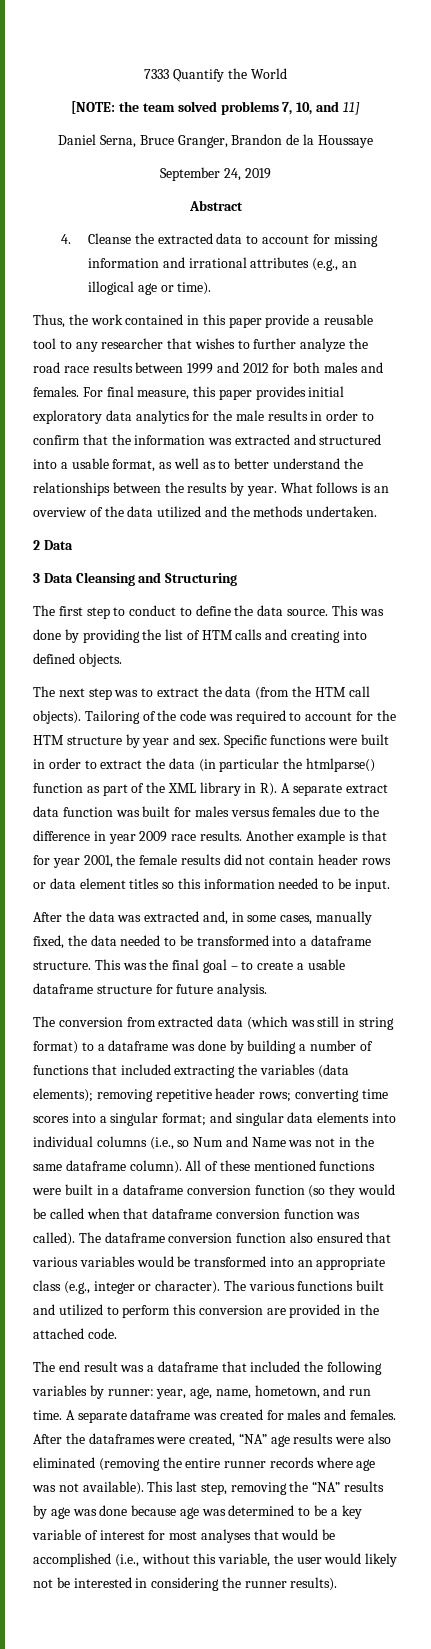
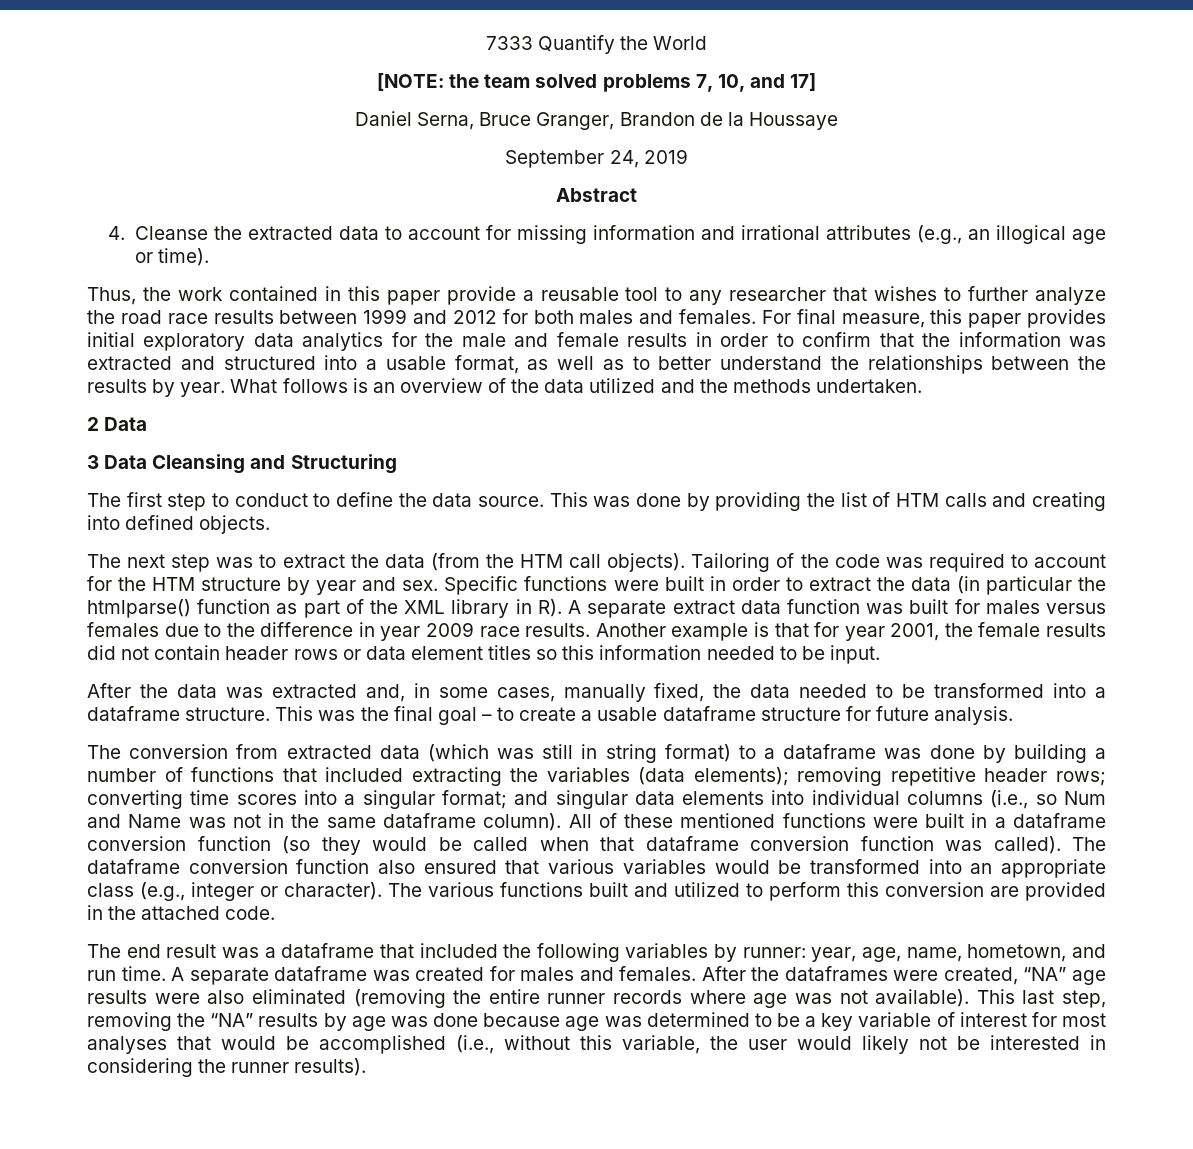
[342,102,360,115] 11] -> [790,73,817,91] 17]
(264, 415) none -> [514,332,619,347] and female

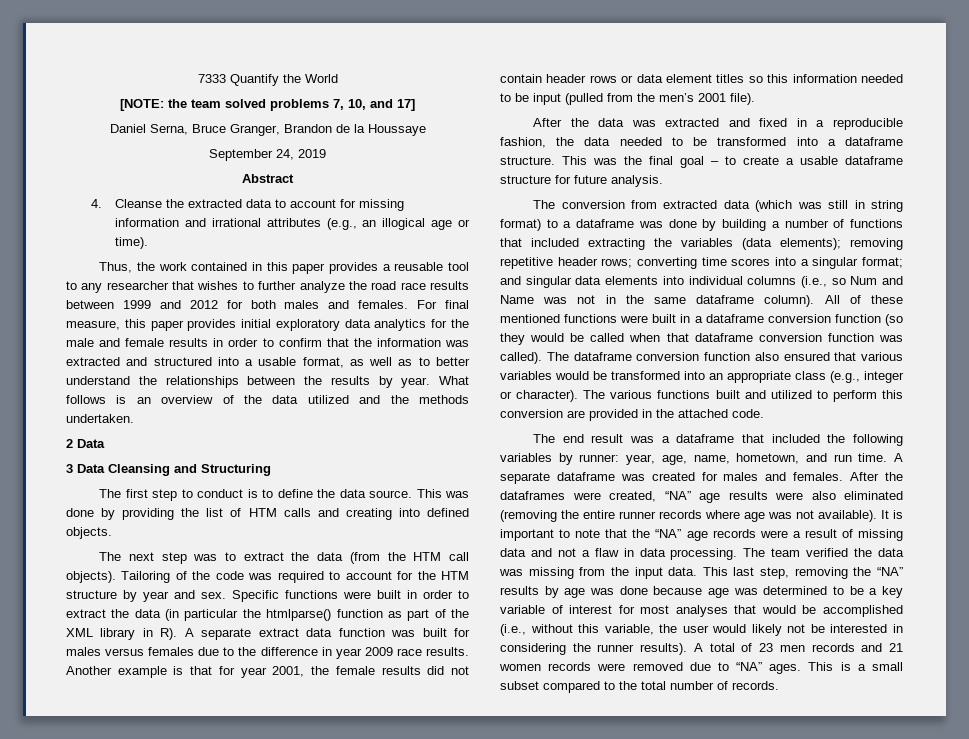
[446,286,516,305] provide -> [328,262,378,274] provides
(308, 500) none -> [247,489,258,498] is
[829,645,880,664] input. -> [533,93,755,105] input (pulled from the men’s 2001 file).
[365,683,705,702] and, in some cases, manually fixed, -> [728,118,904,130] [500,137,546,148] and fixed in a reproducible fashion,
(970, 998) none -> [881,510,903,519] [500,529,903,541] [500,548,905,560] [499,567,698,579] It is important to note that the “NA” age records were a result of missing data and not a flaw in data processing. The team verified the data was missing from the input data.
(367, 1067) none -> [693,643,903,652] [499,662,903,674] [500,681,779,693] A total of 23 men records and 21 women records were removed due to “NA” ages. This is a small subset compared to the total number of records.

